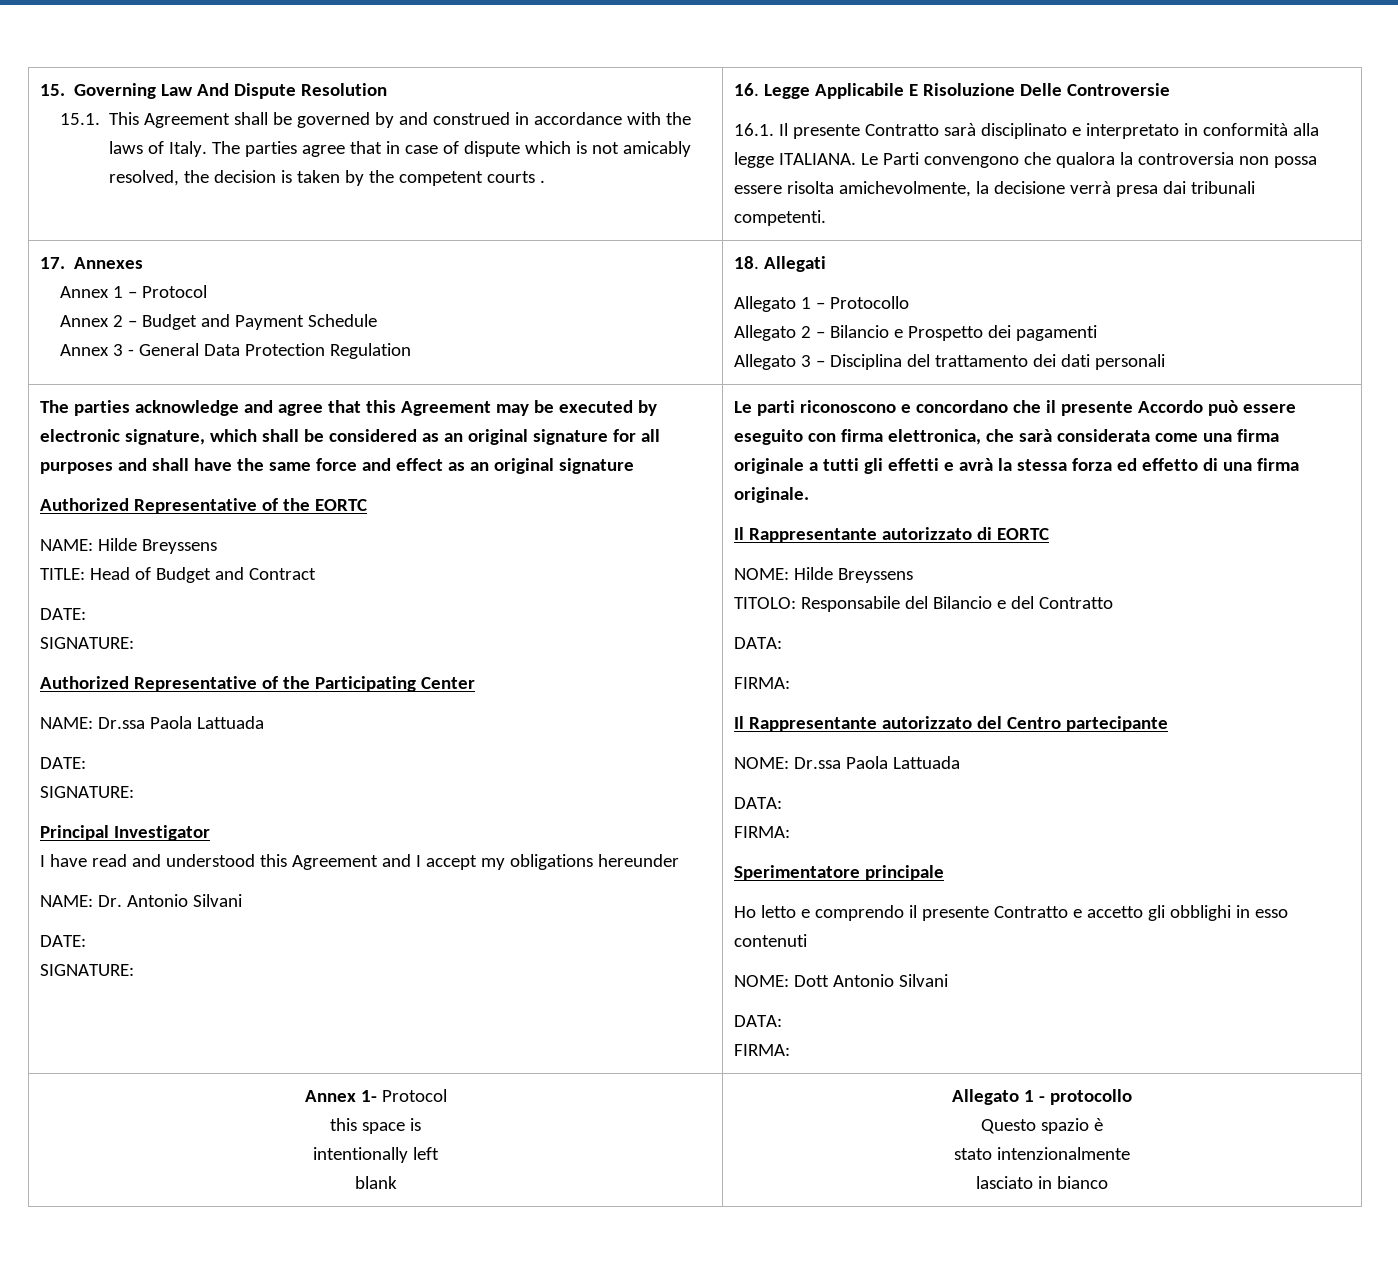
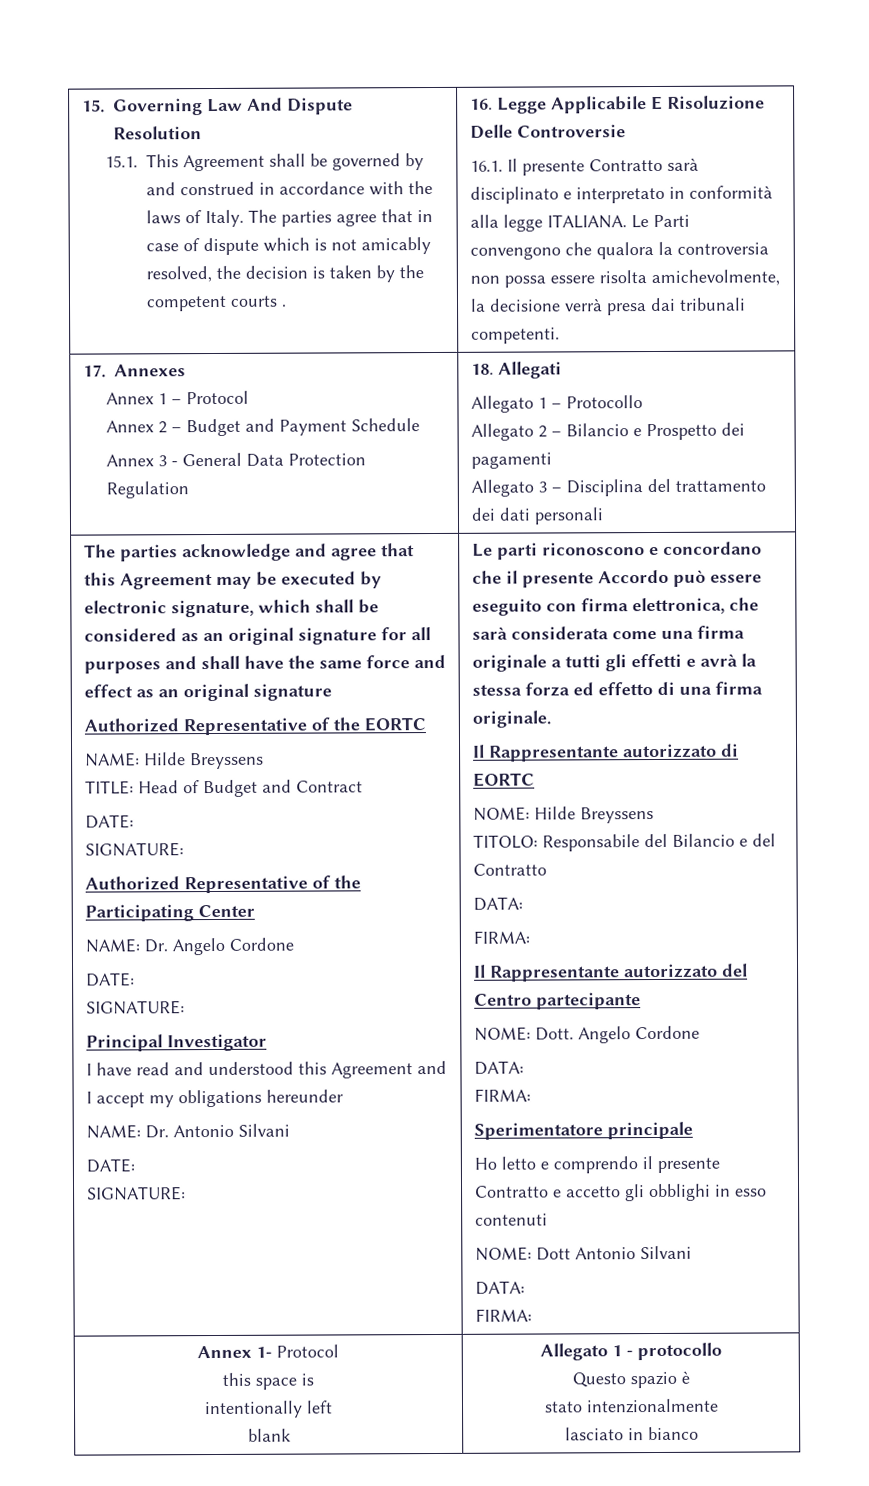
[97,716,264,729] Dr.ssa Paola Lattuada -> [143,937,294,956] Dr. Angelo Cordone
[793,756,960,769] Dr.ssa Paola Lattuada -> [534,1025,700,1044] Dott. Angelo Cordone

